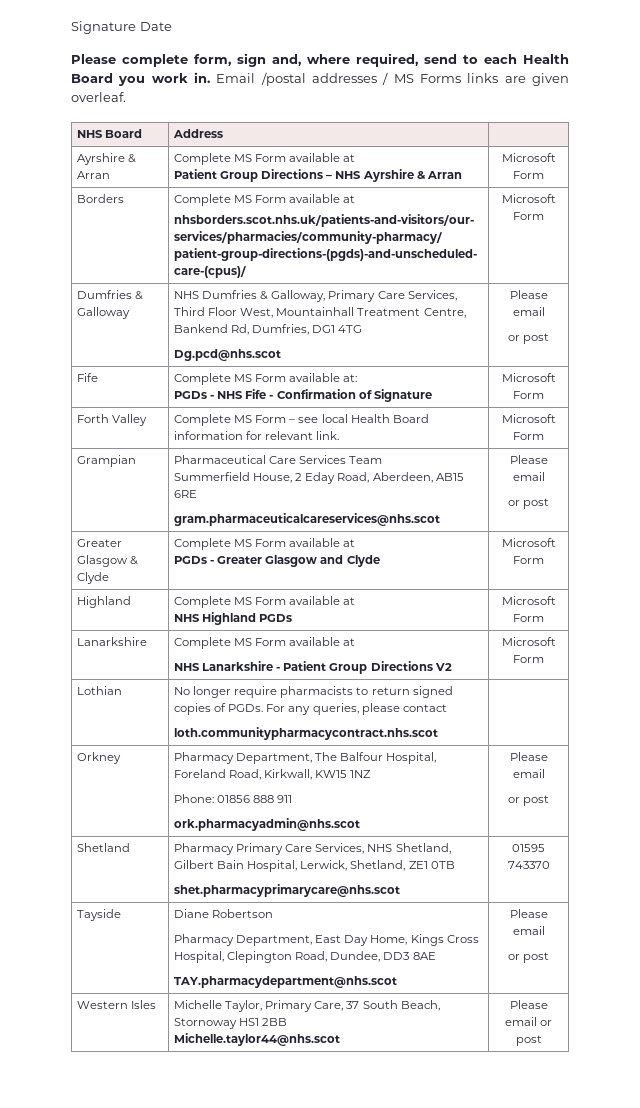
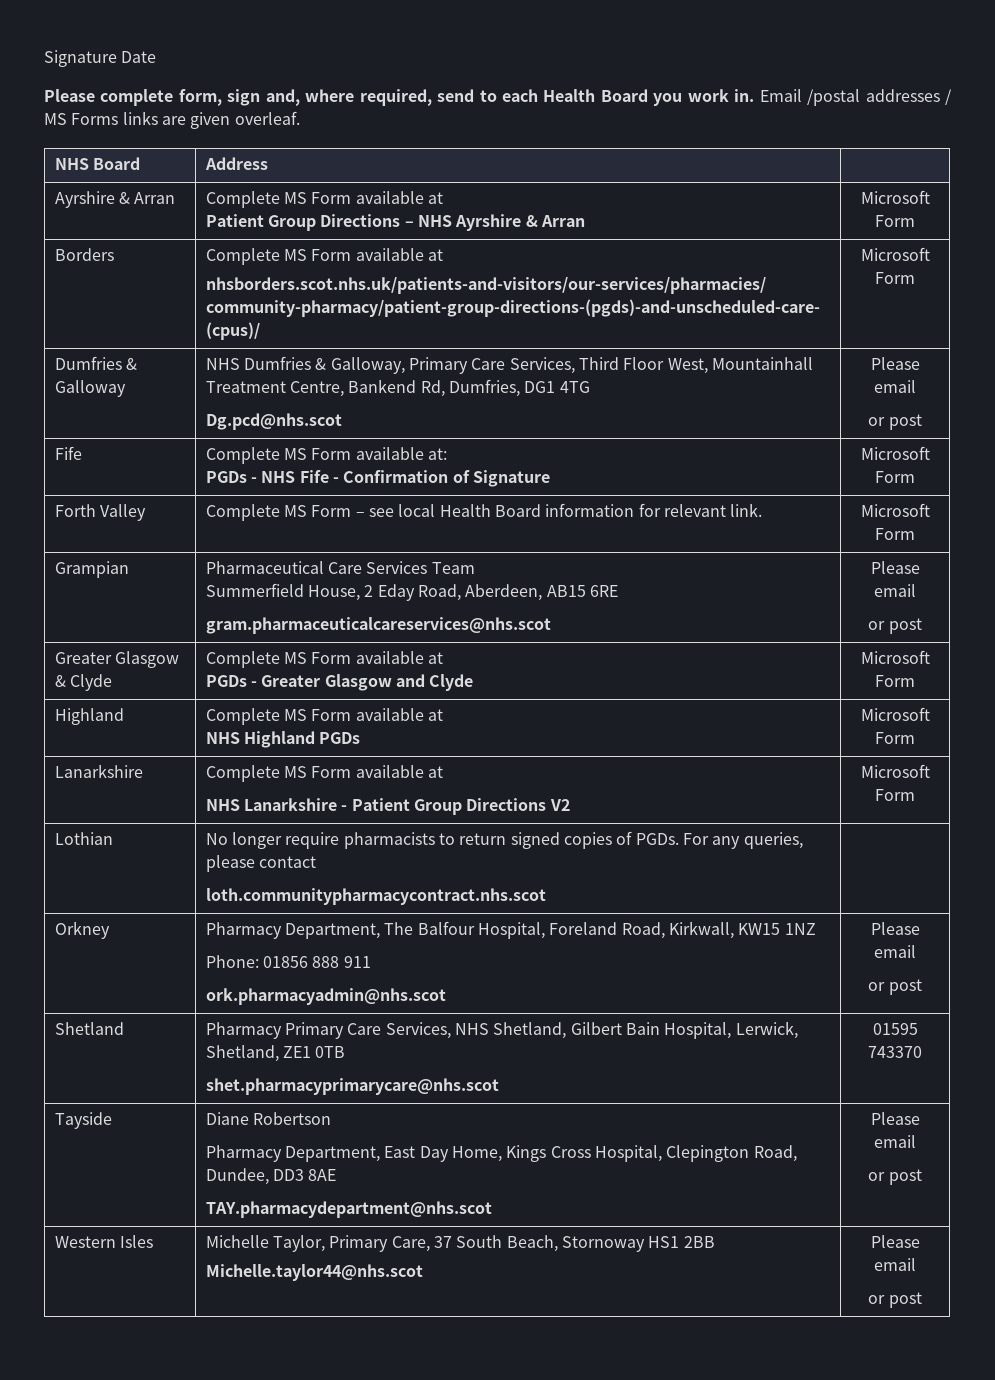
(537, 1021) none -> (916, 1264) //

